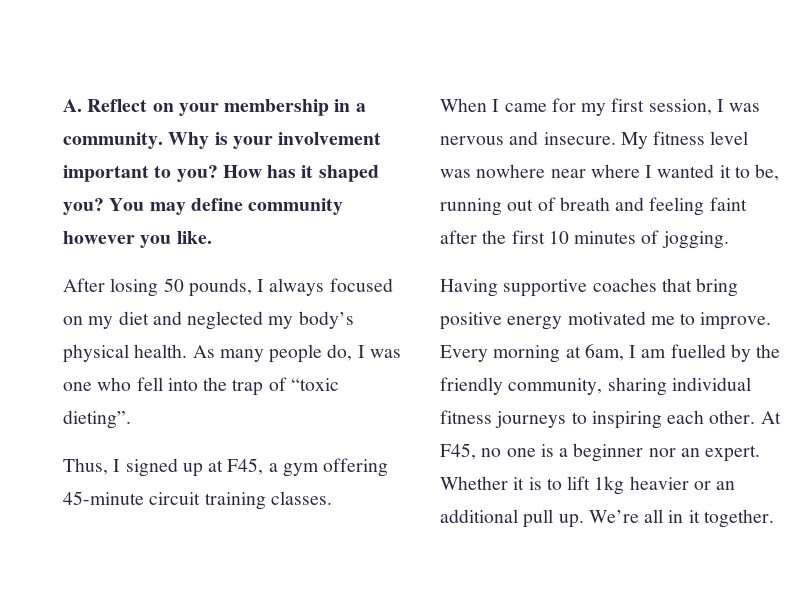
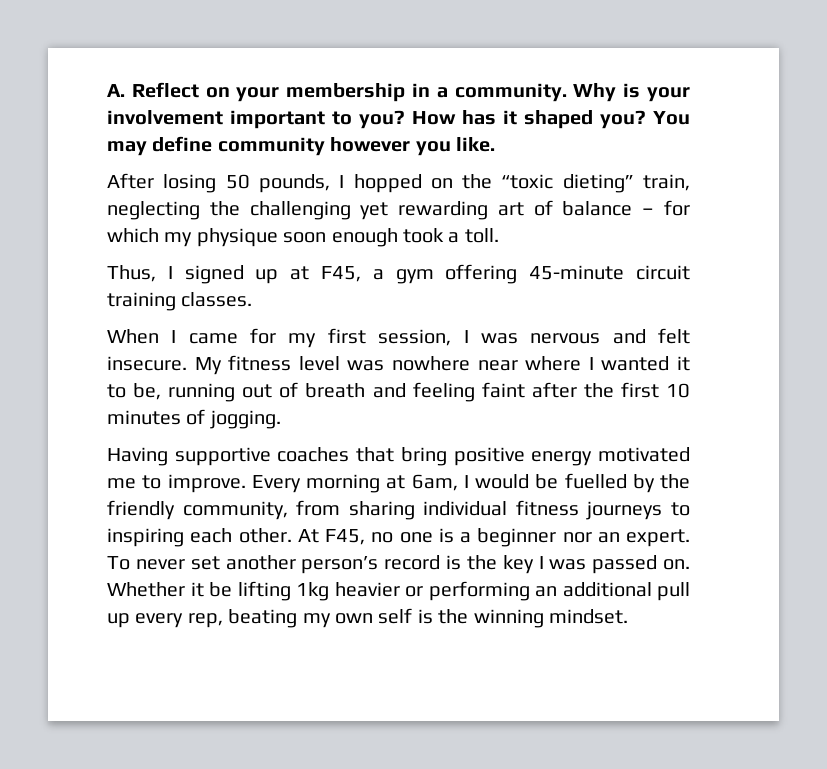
[269,278,393,296] [63,311,354,330] [63,344,401,363] [63,377,339,396] [63,410,131,429] always focused on my diet and neglected my body’s physical health. As many people do, I was one who fell into the trap of “toxic dieting”. -> [353,174,690,193] [107,200,690,220] [107,228,499,247] hopped on the “toxic dieting” train, neglecting the challenging yet rewarding art of balance – for which my physique soon enough took a toll.
(539, 138) none -> [658,328,691,344] felt
[641,349,667,358] am -> [475,474,559,489] would be
(603, 386) none -> [296,500,341,516] from
[440,476,591,490] Whether it is to lift -> [107,555,690,574] [107,581,291,601] To never set another person’s record is the key I was passed on. Whether it be lifting
(711, 485) none -> [428,581,530,601] performing
[558,509,774,528] up. We’re all in it together. -> [107,608,628,628] up every rep, beating my own self is the winning mindset.

